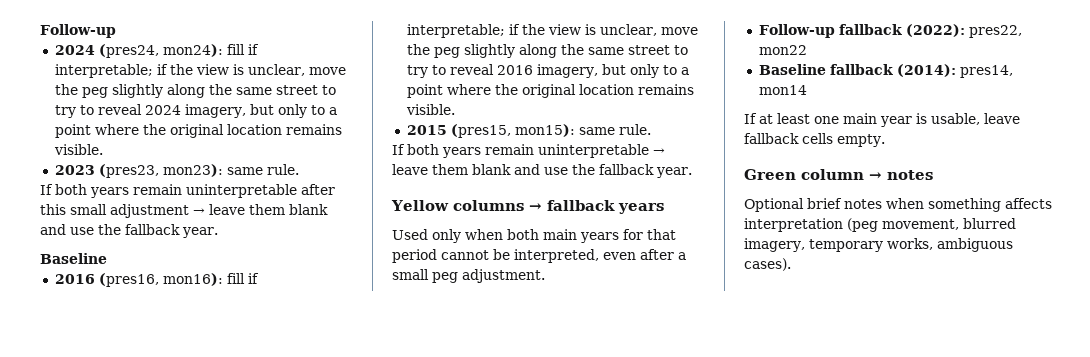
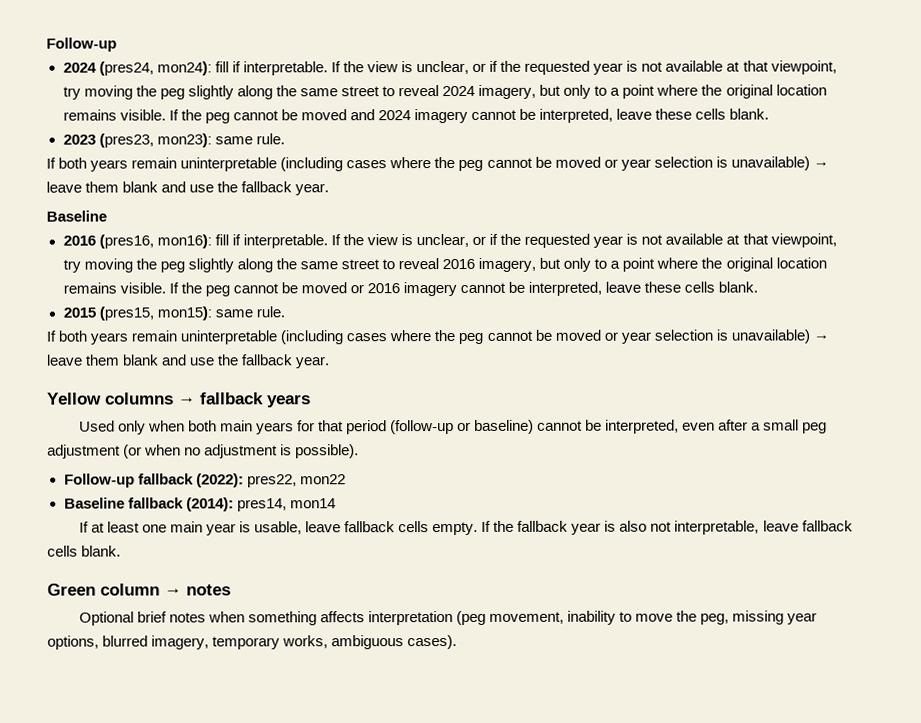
[54,64,346,78] [54,84,336,98] [54,105,94,118] interpretable; if the view is unclear, move the peg slightly along the same street to try to -> [242,60,837,76] [62,85,395,100] interpretable. If the view is unclear, or if the requested year is not available at that viewpoint, try moving the peg slightly along the same street to
(103, 149) none -> [168,108,770,124] If the peg cannot be moved and 2024 imagery cannot be interpreted, leave these cells blank.
[301,184,335,195] [40,204,189,218] after this small adjustment -> [280,156,810,172] (including cases where the peg cannot be moved or year selection is unavailable)
[406,24,698,38] [406,44,688,58] [406,65,446,78] interpretable; if the view is unclear, move the peg slightly along the same street to try to -> [242,233,837,249] [62,258,395,273] interpretable. If the view is unclear, or if the requested year is not available at that viewpoint, try moving the peg slightly along the same street to
(455, 109) none -> [168,281,759,297] If the peg cannot be moved or 2016 imagery cannot be interpreted, leave these cells blank.
(649, 151) none -> [280,329,810,345] (including cases where the peg cannot be moved or year selection is unavailable)
(437, 256) none -> [389,419,535,435] (follow-up or baseline)
[462,269,545,283] adjustment. -> [47,444,360,459] adjustment (or when no adjustment is possible).
(885, 140) none -> [481,520,853,535] [47,545,122,557] If the fallback year is also not interpretable, leave fallback cells blank.
(959, 224) none -> [566,610,818,625] [47,635,99,650] inability to move the peg, missing year options,

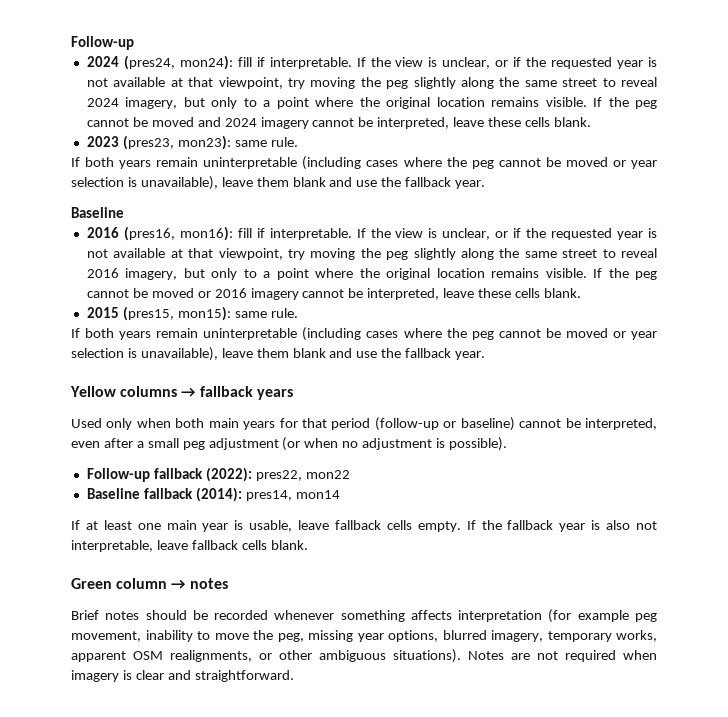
[730,156,829,171] unavailable) → -> [140,176,218,190] unavailable),
[730,329,829,344] unavailable) → -> [140,347,218,361] unavailable),
[78,610,486,626] Optional brief notes when something affects interpretation (peg -> [71,609,657,623] Brief notes should be recorded whenever something affects interpretation (for example peg
[331,635,458,650] ambiguous cases). -> [71,649,657,663] [71,670,294,682] apparent OSM realignments, or other ambiguous situations). Notes are not required when imagery is clear and straightforward.

